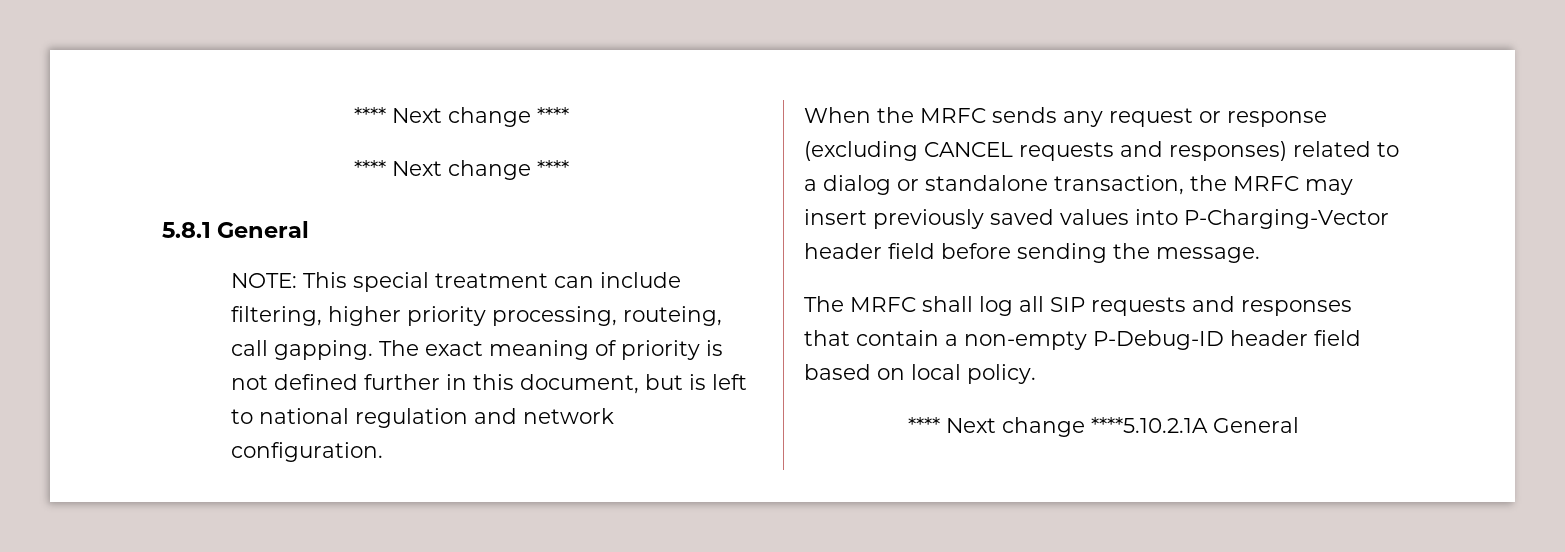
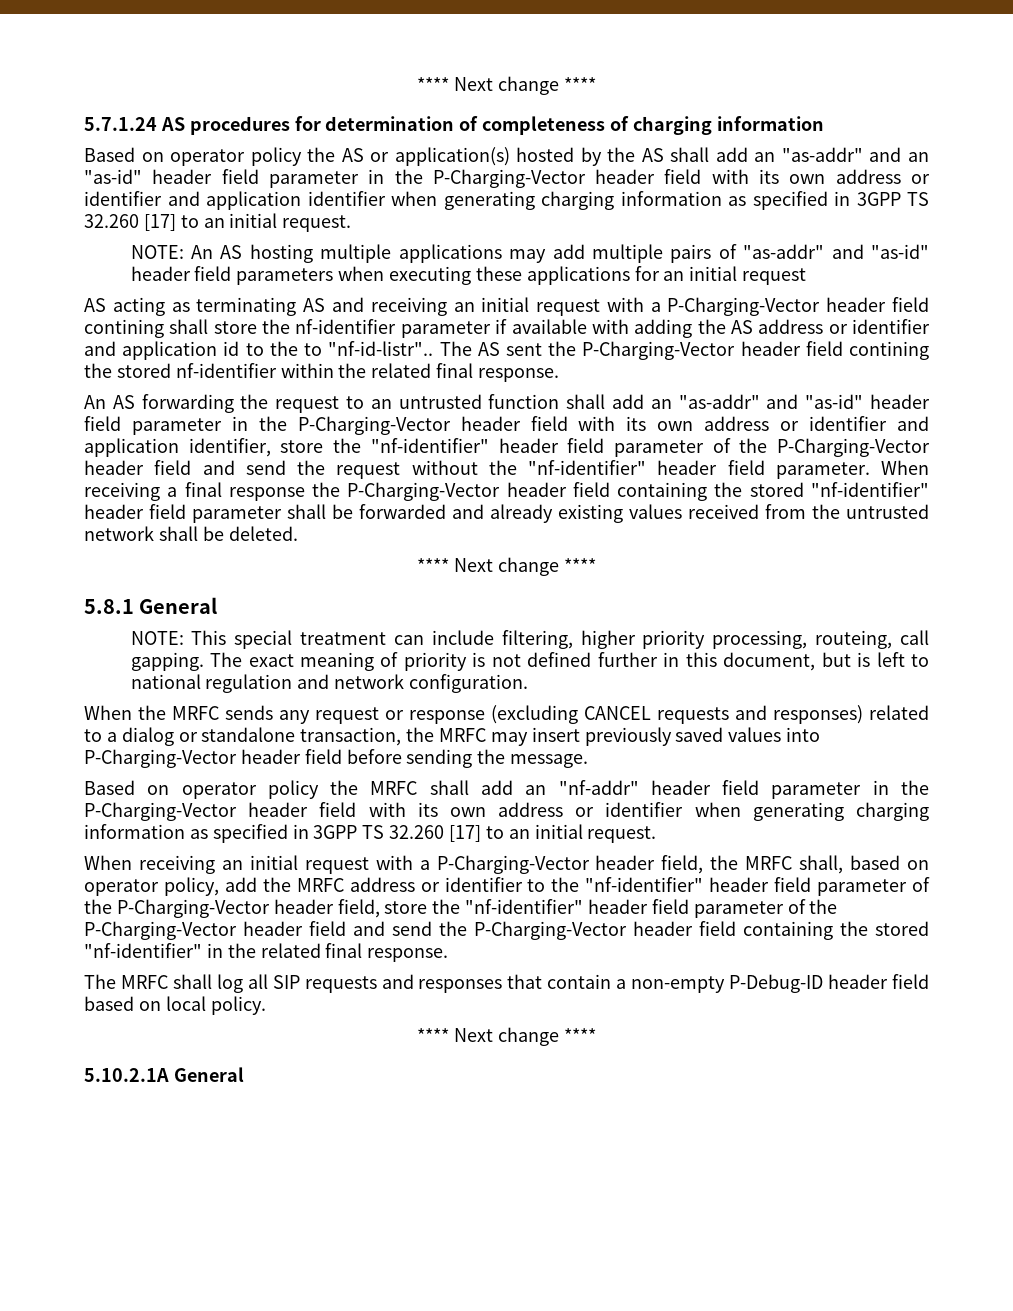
[354,107,569,127] **** Next change **** -> [417,76,596,95] [84,116,824,135] [84,147,929,166] [84,169,930,188] [84,191,929,210] [84,213,352,232] [130,244,929,263] [130,266,807,285] [84,297,930,316] [84,319,931,338] [84,341,929,360] [84,363,560,382] [84,394,930,413] [84,416,929,435] [84,438,931,457] [84,460,929,479] [84,482,929,501] [84,504,929,523] [84,526,298,541] **** Next change **** // 5.7.1.24 AS procedures for determination of completeness of charging information // Based on operator policy the AS or application(s) hosted by the AS shall add an "as-addr" and an "as-id" header field parameter in the P-Charging-Vector header field with its own address or identifier and application identifier when generating charging information as specified in 3GPP TS 32.260 [17] to an initial request. // NOTE: An AS hosting multiple applications may add multiple pairs of "as-addr" and "as-id" header field parameters when executing these applications for an initial request // AS acting as terminating AS and receiving an initial request with a P-Charging-Vector header field contining shall store the nf-identifier parameter if available with adding the AS address or identifier and application id to the to "nf-id-listr".. The AS sent the P-Charging-Vector header field contining the stored nf-identifier within the related final response. // An AS forwarding the request to an untrusted function shall add an "as-addr" and "as-id" header field parameter in the P-Charging-Vector header field with its own address or identifier and application identifier, store the "nf-identifier" header field parameter of the P-Charging-Vector header field and send the request without the "nf-identifier" header field parameter. When receiving a final response the P-Charging-Vector header field containing the stored "nf-identifier" header field parameter shall be forwarded and already existing values received from the untrusted network shall be deleted.
(1260, 255) none -> [84,780,930,799] [84,802,929,821] [84,824,657,843] [84,855,930,874] [84,877,931,896] [84,899,838,918] [84,921,929,940] [84,943,449,962] // Based on operator policy the MRFC shall add an "nf-addr" header field parameter in the P-Charging-Vector header field with its own address or identifier when generating charging information as specified in 3GPP TS 32.260 [17] to an initial request. // When receiving an initial request with a P-Charging-Vector header field, the MRFC shall, based on operator policy, add the MRFC address or identifier to the "nf-identifier" header field parameter of the P-Charging-Vector header field, store the "nf-identifier" header field parameter of the P-Charging-Vector header field and send the P-Charging-Vector header field containing the stored "nf-identifier" in the related final response.
[1091,417,1208,433] ****5.10.2.1A -> [563,1028,596,1042] [84,1068,169,1082] **** // 5.10.2.1A

